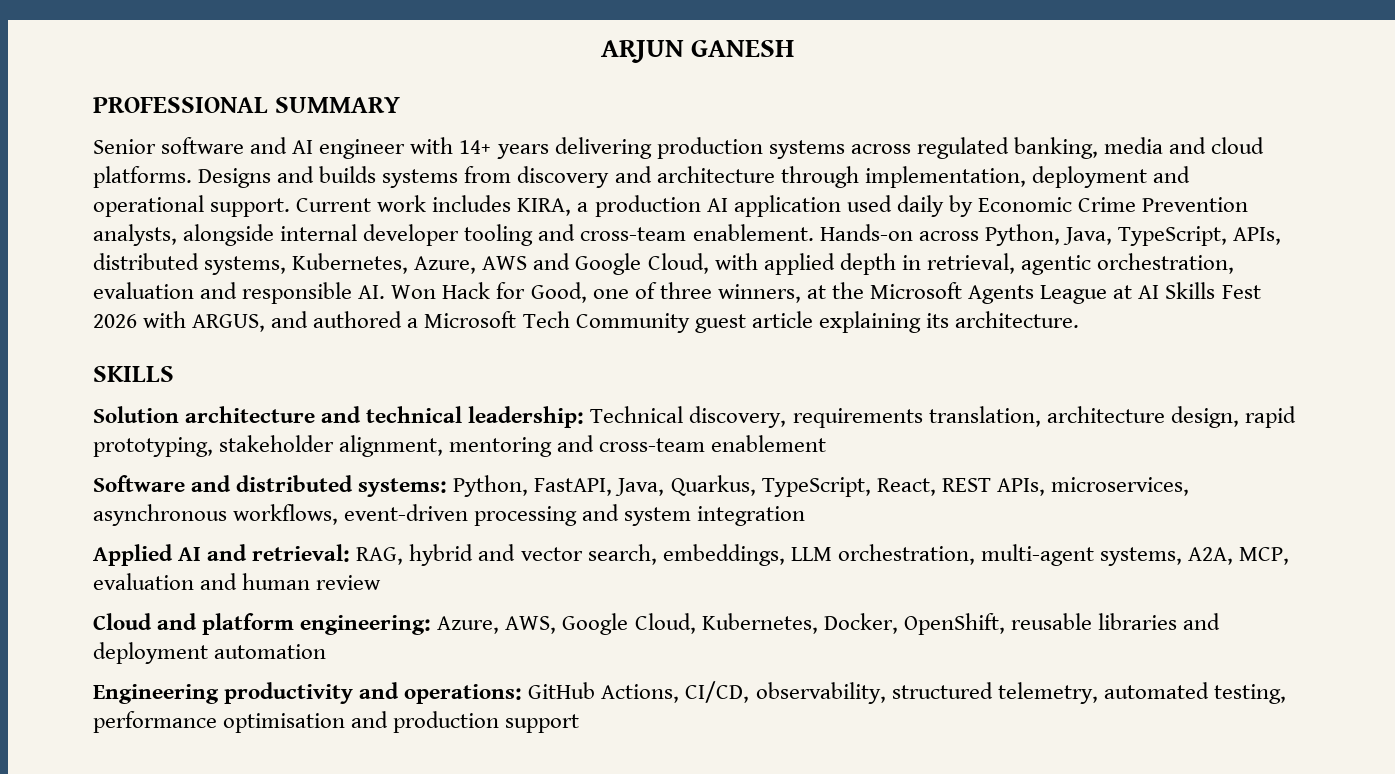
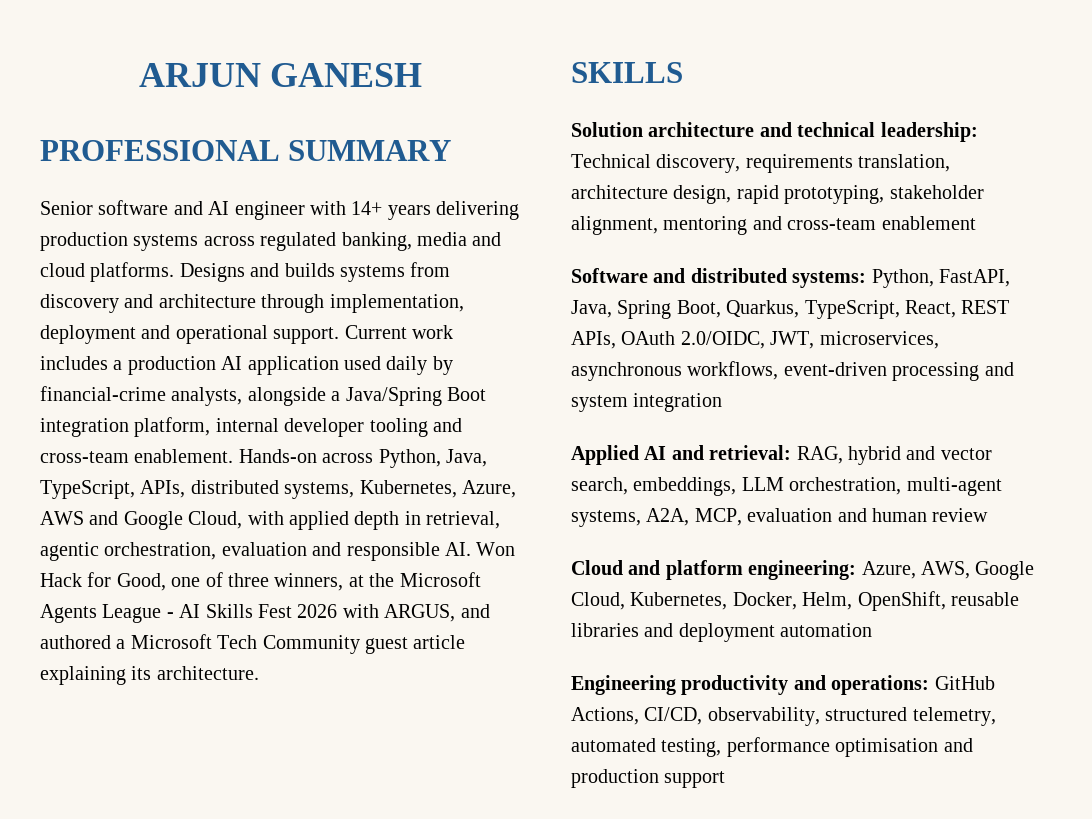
[517,198,572,216] KIRA, -> (108, 363) none
[977,197,1249,212] [93,224,275,246] Economic Crime Prevention analysts, alongside -> [40,386,486,406] [40,417,211,437] financial-crime analysts, alongside a Java/Spring Boot integration platform,
[1113,285,1133,299] at -> [166,612,174,618] -
(665, 487) none -> [617,300,721,319] Spring Boot,
(1045, 487) none -> [621,331,815,349] OAuth 2.0/OIDC, JWT,
(898, 623) none -> [802,592,853,610] Helm,

